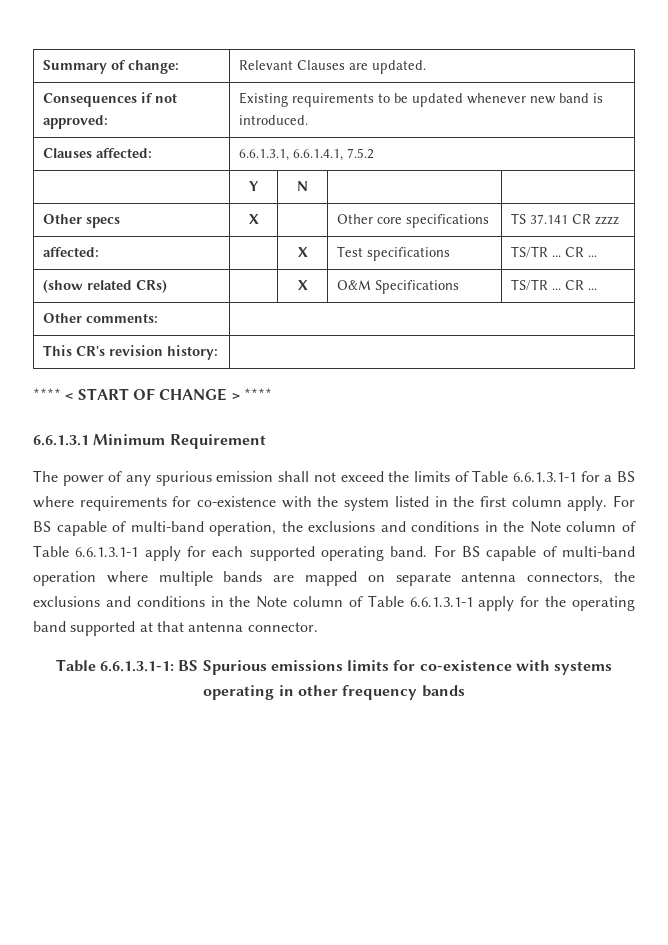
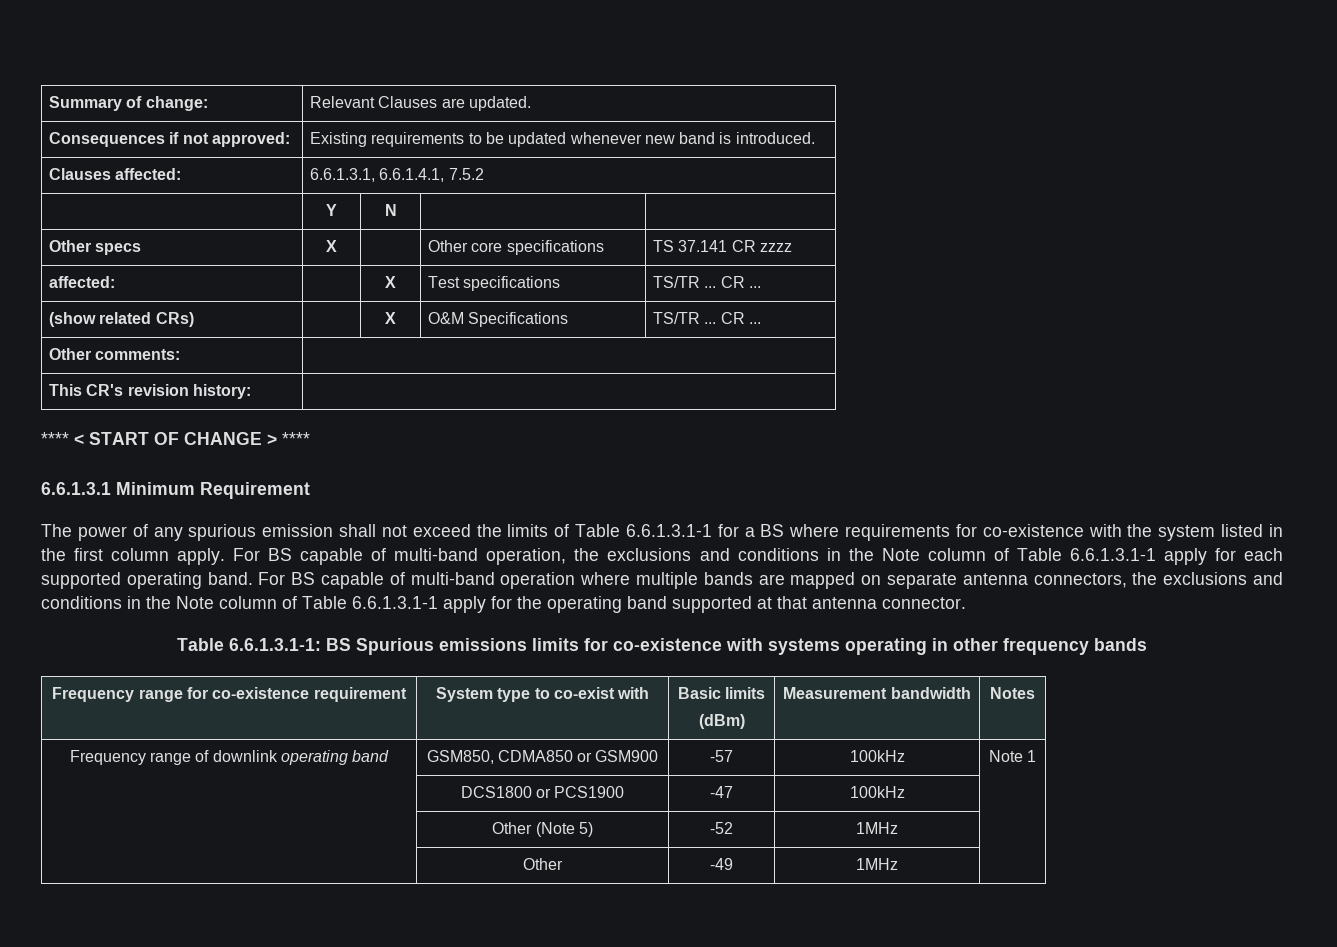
(465, 691) none -> [52,687,407,702] [435,687,650,702] [677,687,766,699] [698,714,745,729] [783,687,971,699] [990,687,1035,699] [69,750,390,765] [426,750,659,764] [710,750,733,762] [849,750,905,762] [988,750,1037,762] [460,786,625,798] [710,786,733,798] [849,786,905,798] [492,822,593,837] [710,822,733,834] [856,822,898,834] [523,858,563,870] [710,858,733,870] [856,858,898,870] // Frequency range for co-existence requirement | System type to co-exist with | Basic limits // (dBm) | Measurement bandwidth | Notes // Frequency range of downlink operating band | GSM850, CDMA850 or GSM900 | -57 | 100kHz | Note 1 // | DCS1800 or PCS1900 | -47 | 100kHz | // | Other (Note 5) | -52 | 1MHz | // | Other | -49 | 1MHz |

